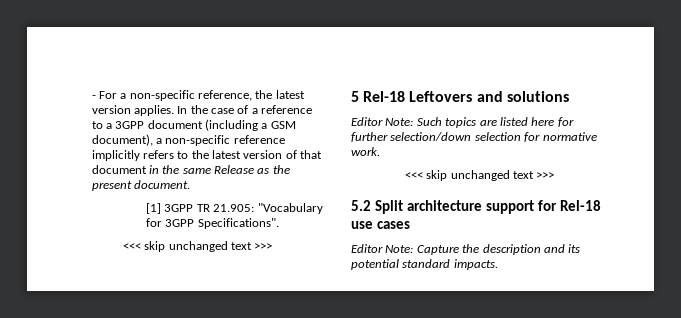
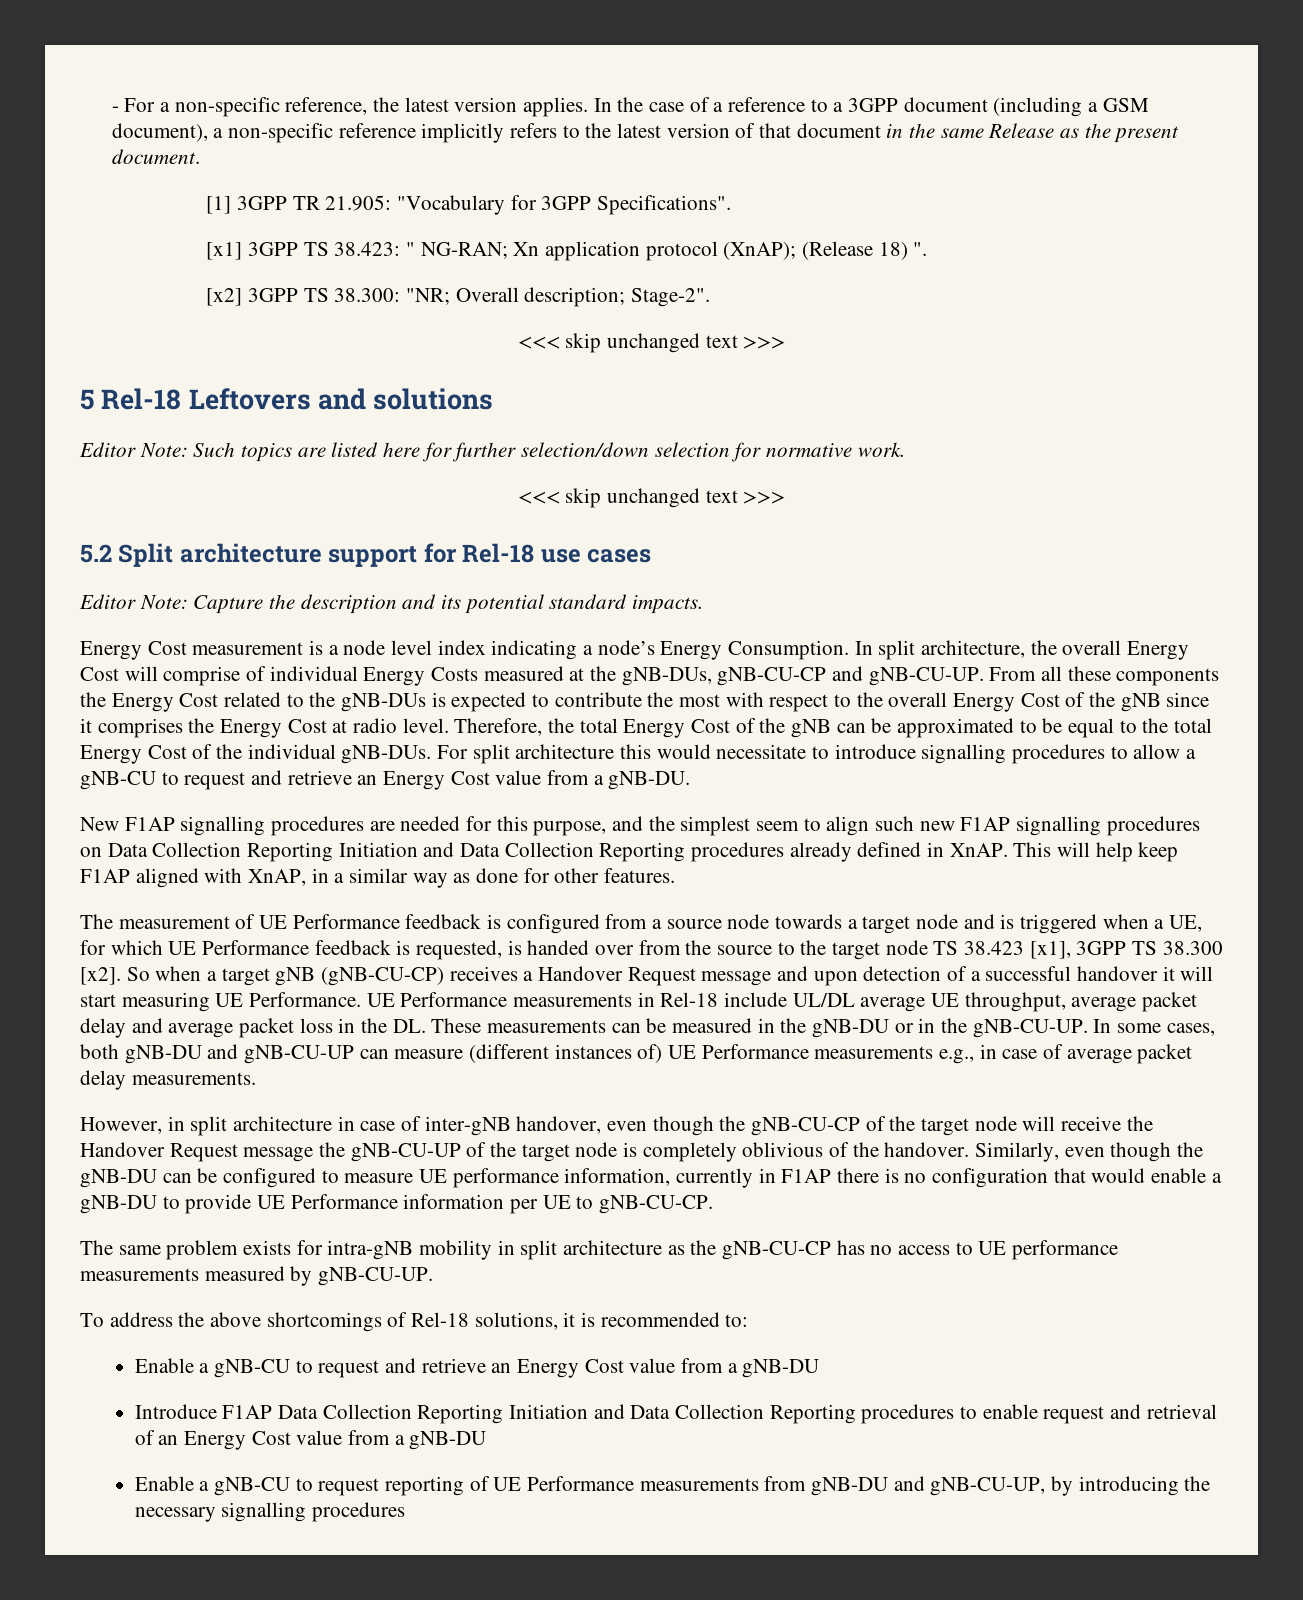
(279, 223) none -> [206,241,928,261] [206,287,711,307] // [x1] 3GPP TS 38.423: " NG-RAN; Xn application protocol (XnAP); (Release 18) ". // [x2] 3GPP TS 38.300: "NR; Overall description; Stage-2".
(498, 264) none -> [80,640,1190,660] [80,666,1220,686] [80,692,1210,712] [80,718,1213,738] [80,744,1197,764] [80,770,691,790] [80,816,1200,836] [80,842,1179,862] [80,868,676,888] [80,914,1203,934] [80,940,1223,960] [80,966,1214,986] [80,992,1198,1012] [80,1018,1215,1038] [80,1044,1193,1064] [80,1070,256,1090] [80,1116,1153,1136] [80,1142,1204,1162] [80,1168,1222,1188] [80,1194,714,1214] [80,1240,1119,1260] [80,1266,434,1286] [80,1312,749,1332] [134,1358,820,1378] [134,1404,1217,1424] [134,1430,487,1450] [134,1476,1211,1496] [134,1502,406,1522] // Energy Cost measurement is a node level index indicating a node’s Energy Consumption. In split architecture, the overall Energy Cost will comprise of individual Energy Costs measured at the gNB-DUs, gNB-CU-CP and gNB-CU-UP. From all these components the Energy Cost related to the gNB-DUs is expected to contribute the most with respect to the overall Energy Cost of the gNB since it comprises the Energy Cost at radio level. Therefore, the total Energy Cost of the gNB can be approximated to be equal to the total Energy Cost of the individual gNB-DUs. For split architecture this would necessitate to introduce signalling procedures to allow a gNB-CU to request and retrieve an Energy Cost value from a gNB-DU. // New F1AP signalling procedures are needed for this purpose, and the simplest seem to align such new F1AP signalling procedures on Data Collection Reporting Initiation and Data Collection Reporting procedures already defined in XnAP. This will help keep F1AP aligned with XnAP, in a similar way as done for other features. // The measurement of UE Performance feedback is configured from a source node towards a target node and is triggered when a UE, for which UE Performance feedback is requested, is handed over from the source to the target node TS 38.423 [x1], 3GPP TS 38.300 [x2]. So when a target gNB (gNB-CU-CP) receives a Handover Request message and upon detection of a successful handover it will start measuring UE Performance. UE Performance measurements in Rel-18 include UL/DL average UE throughput, average packet delay and average packet loss in the DL. These measurements can be measured in the gNB-DU or in the gNB-CU-UP. In some cases, both gNB-DU and gNB-CU-UP can measure (different instances of) UE Performance measurements e.g., in case of average packet delay measurements. // However, in split architecture in case of inter-gNB handover, even though the gNB-CU-CP of the target node will receive the Handover Request message the gNB-CU-UP of the target node is completely oblivious of the handover. Similarly, even though the gNB-DU can be configured to measure UE performance information, currently in F1AP there is no configuration that would enable a gNB-DU to provide UE Performance information per UE to gNB-CU-CP. // The same problem exists for intra-gNB mobility in split architecture as the gNB-CU-CP has no access to UE performance measurements measured by gNB-CU-UP. // To address the above shortcomings of Rel-18 solutions, it is recommended to: // Enable a gNB-CU to request and retrieve an Energy Cost value from a gNB-DU // Introduce F1AP Data Collection Reporting Initiation and Data Collection Reporting procedures to enable request and retrieval of an Energy Cost value from a gNB-DU // Enable a gNB-CU to request reporting of UE Performance measurements from gNB-DU and gNB-CU-UP, by introducing the necessary signalling procedures

